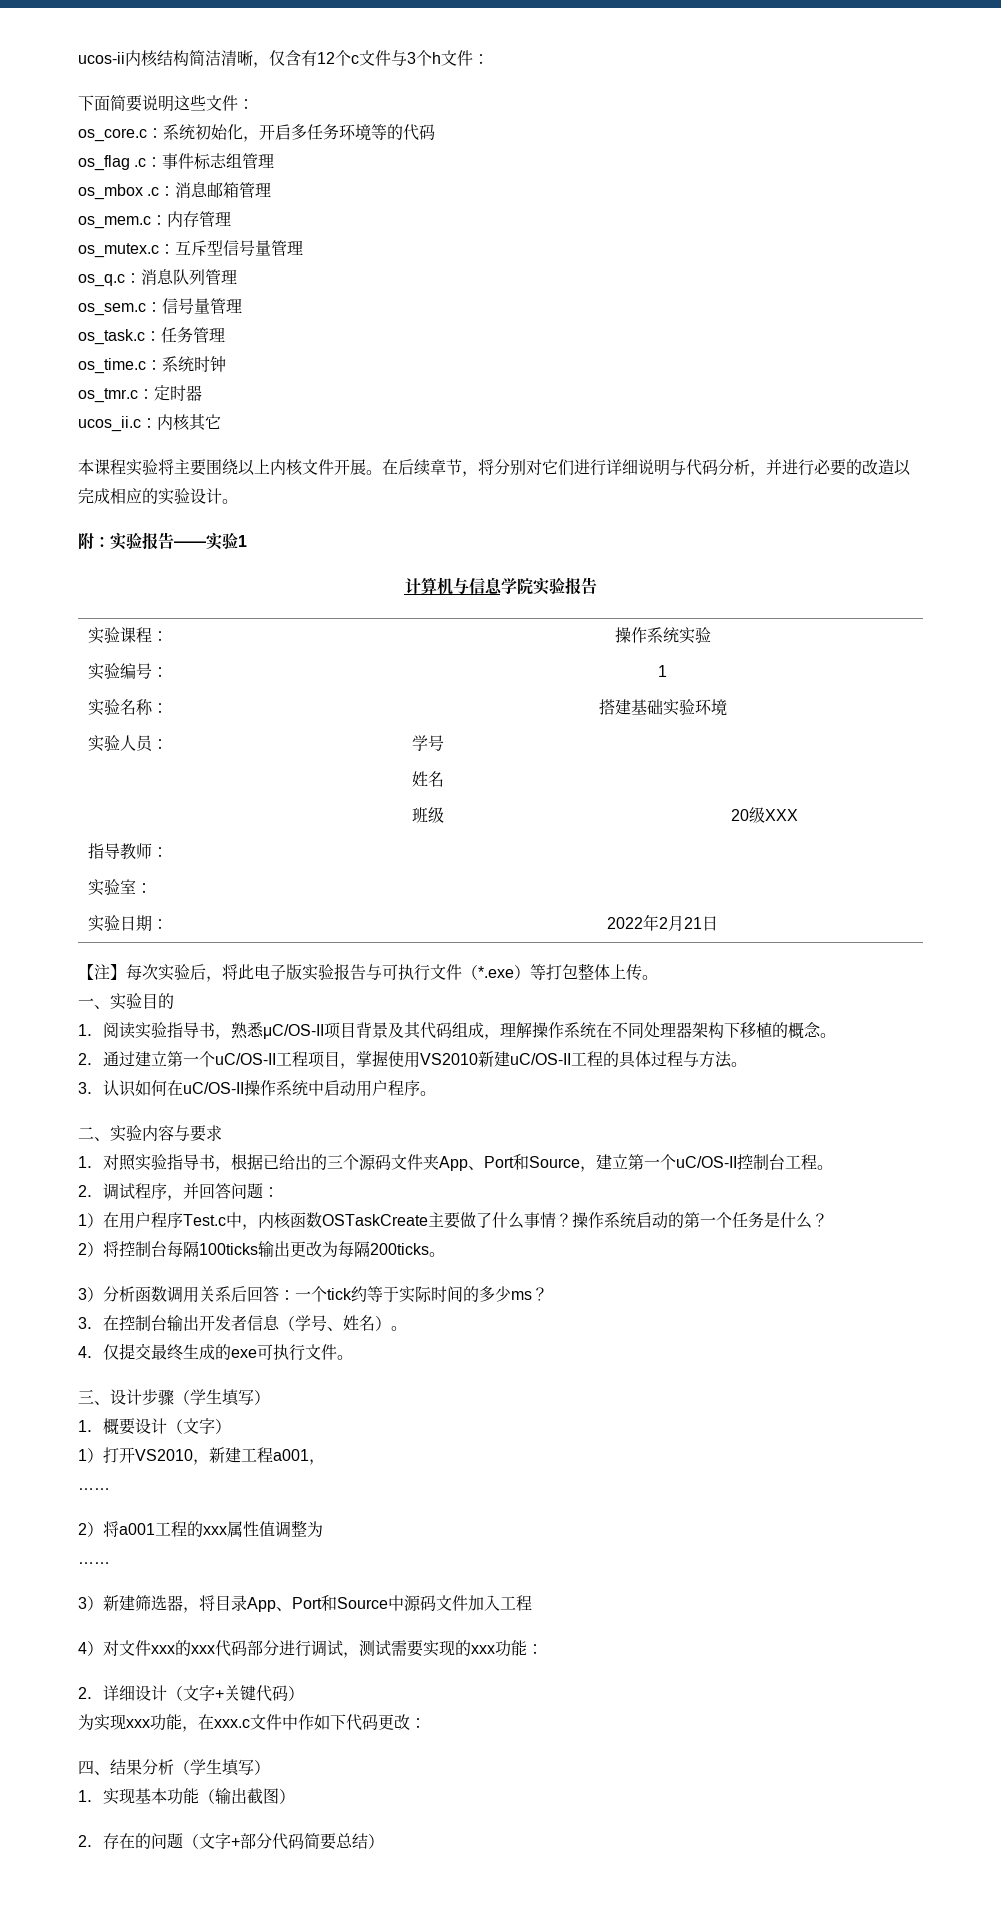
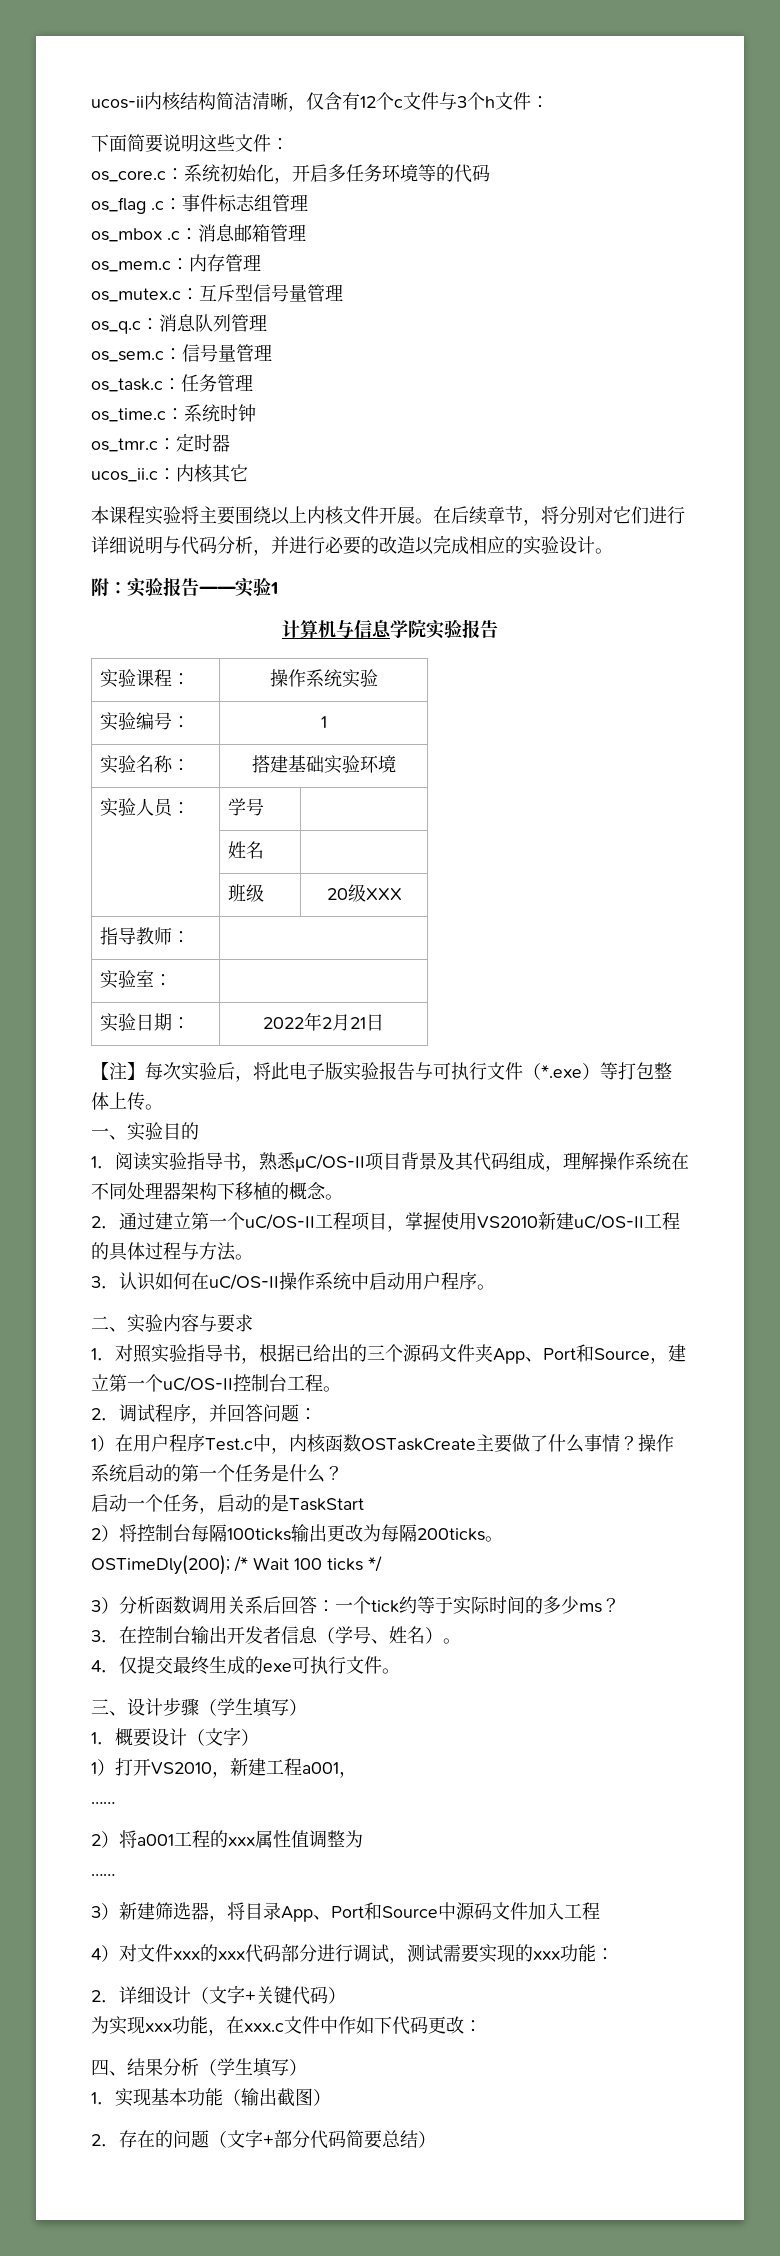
(828, 1220) none -> [91,1494,364,1514] // 启动一个任务，启动的是TaskStart
(445, 1254) none -> [91,1555,382,1575] // OSTimeDly(200); /* Wait 100 ticks */

